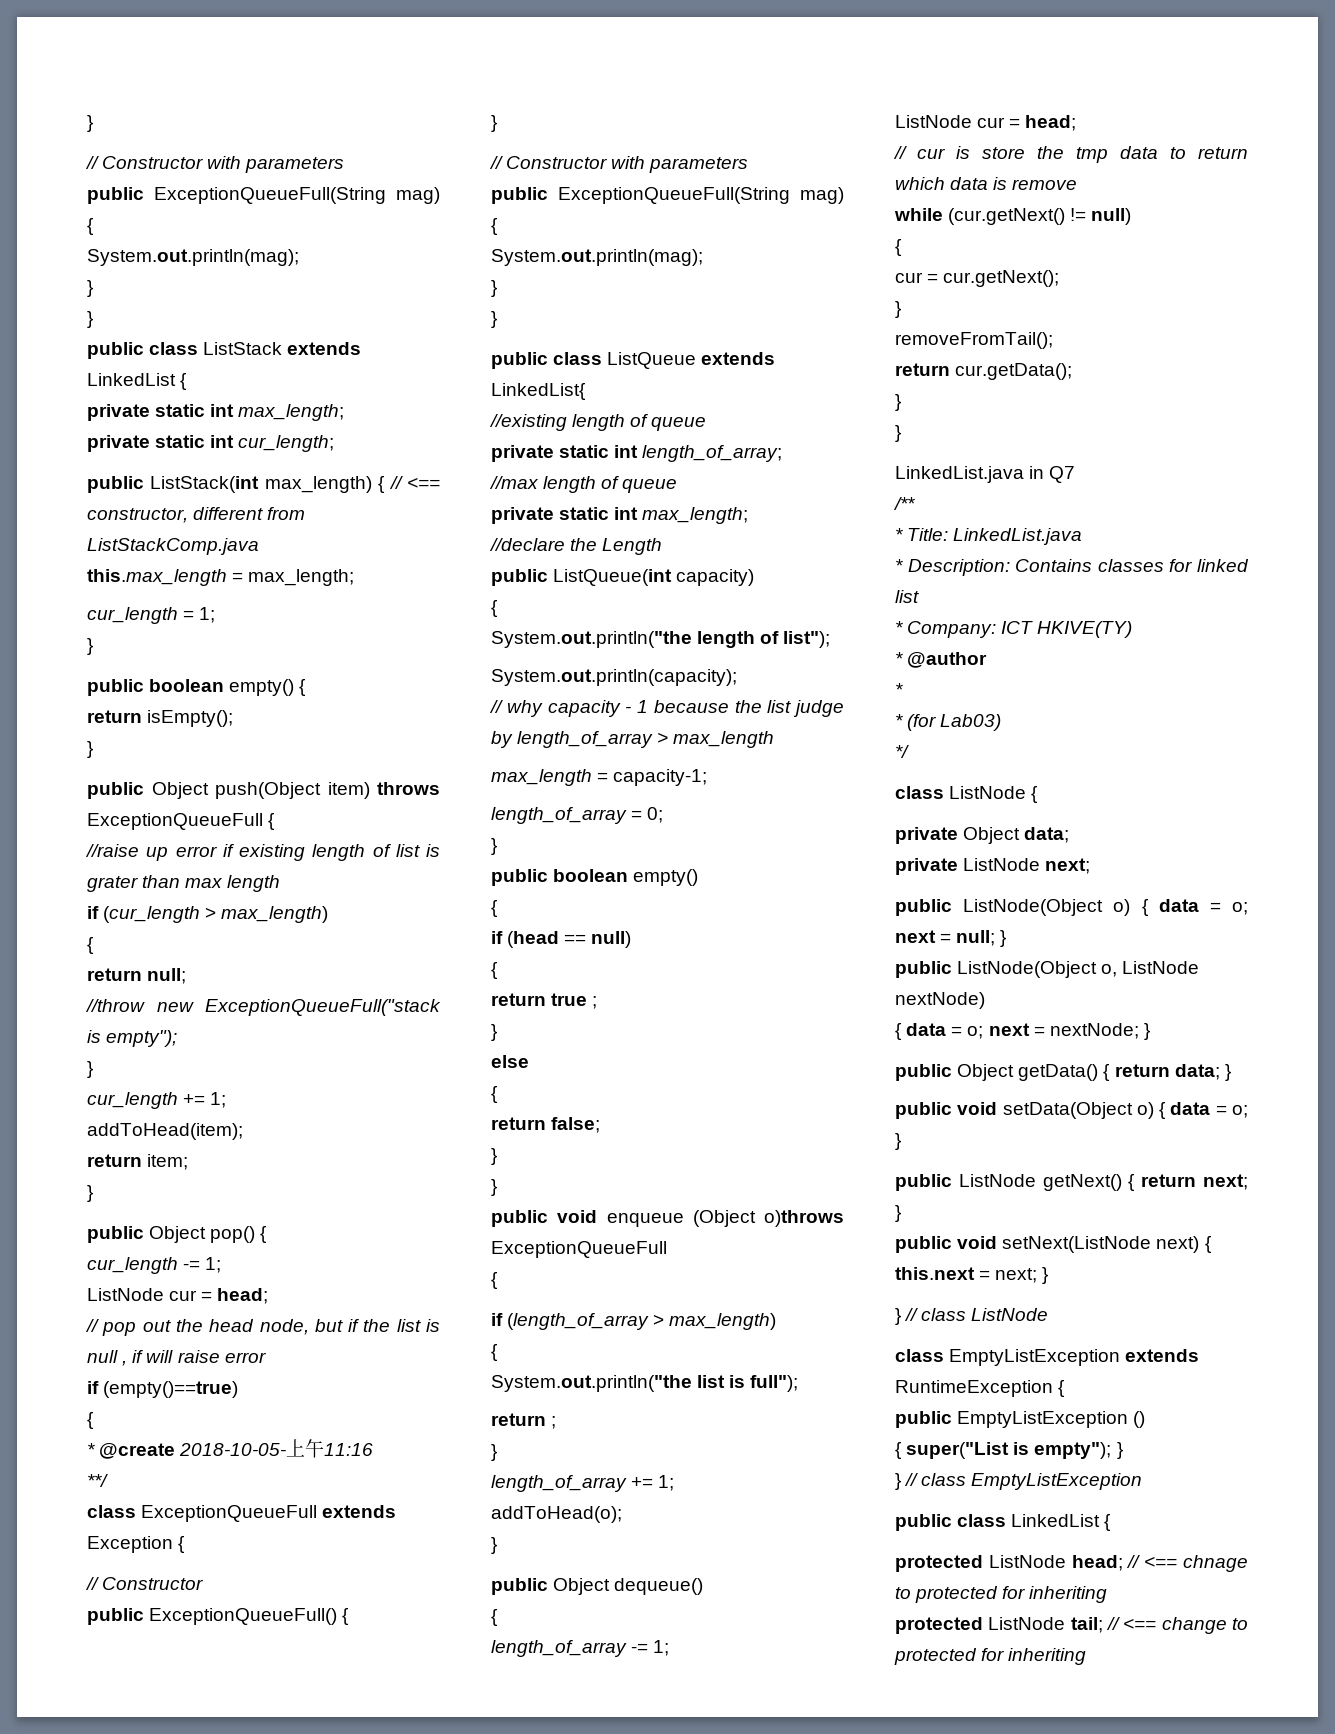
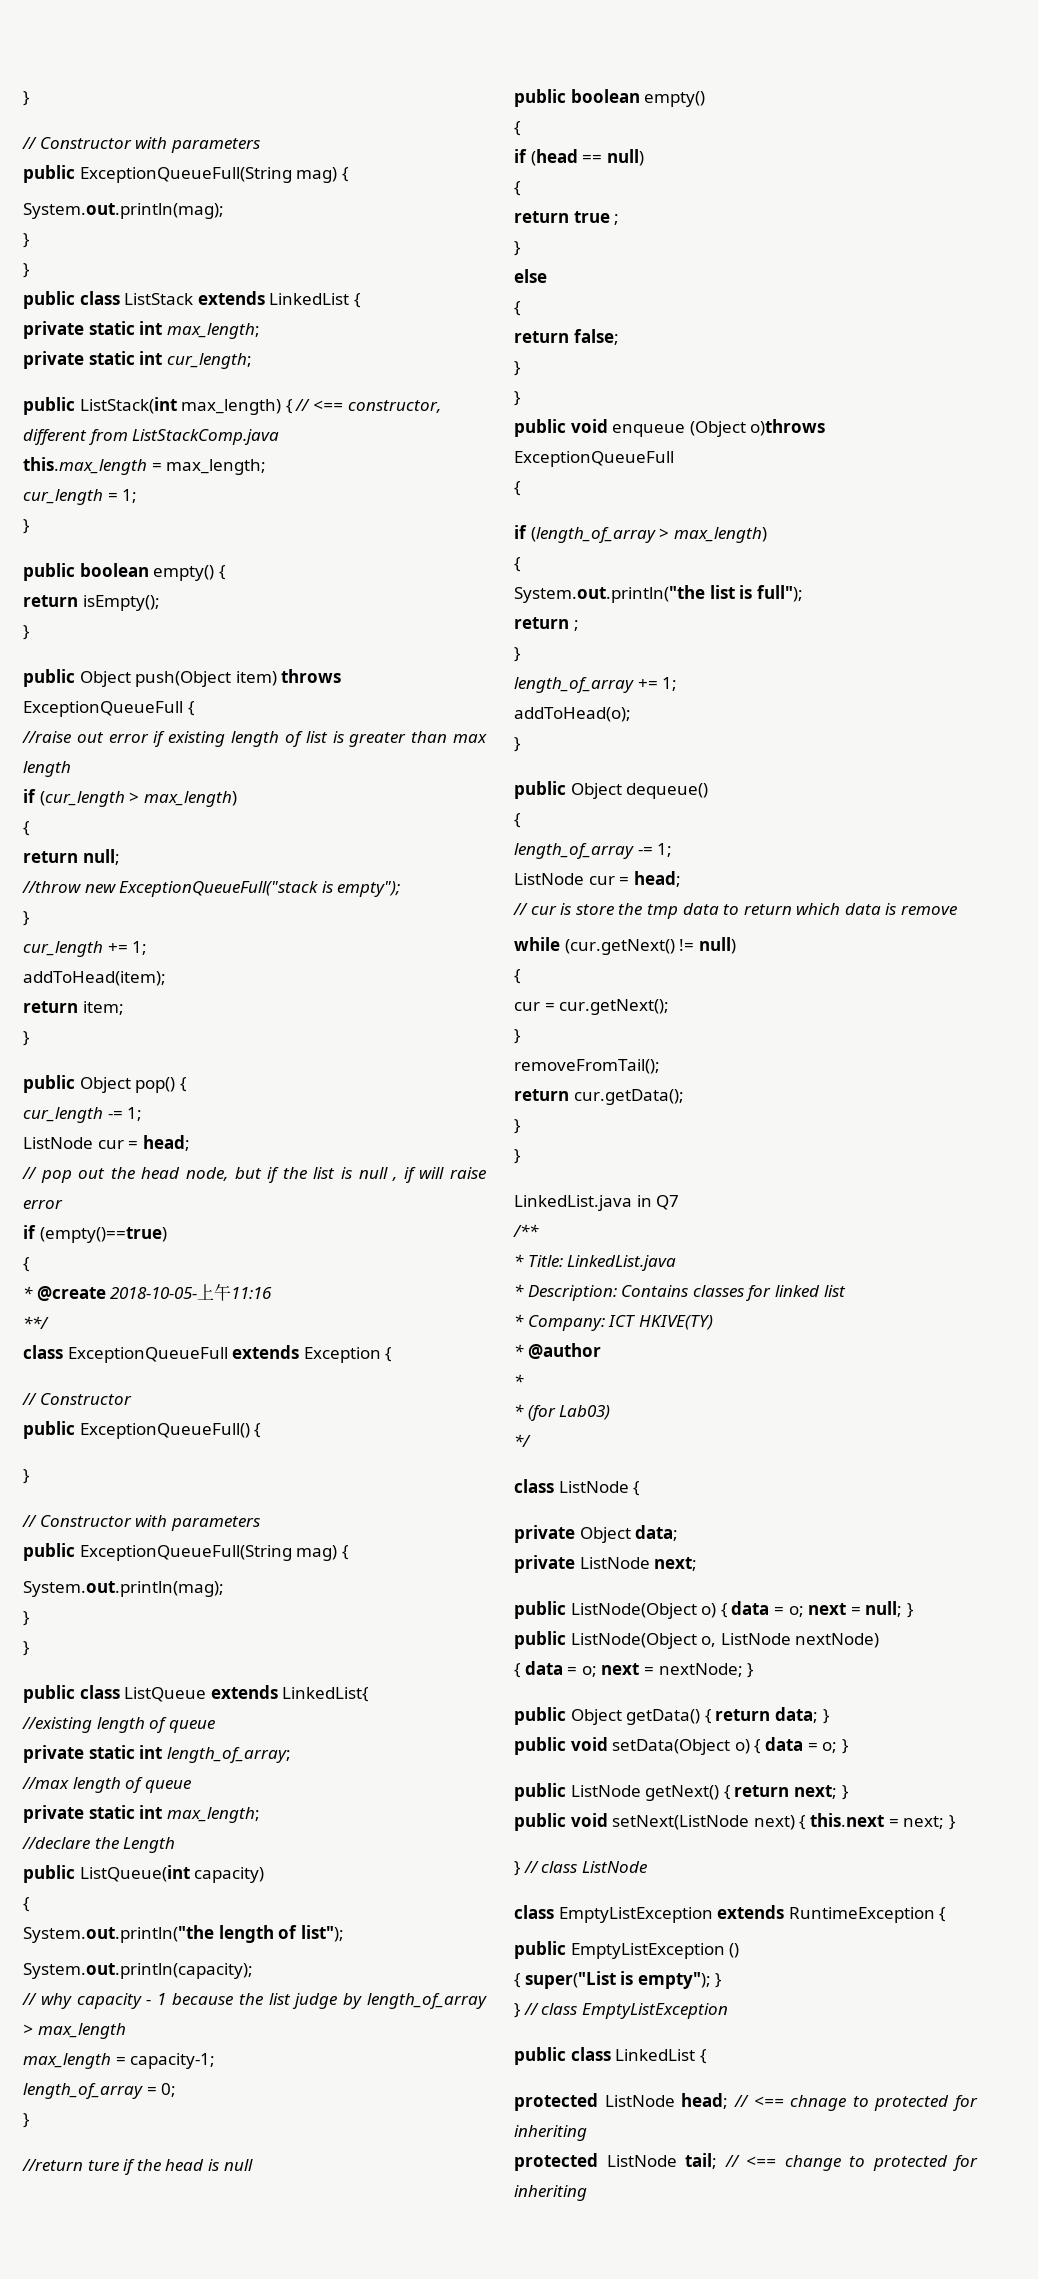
[146,847,169,861] up -> [76,732,104,743] out
[87,876,138,892] grater -> [349,732,407,747] greater
(497, 846) none -> [22,2159,253,2175] // //return ture if the head is null

